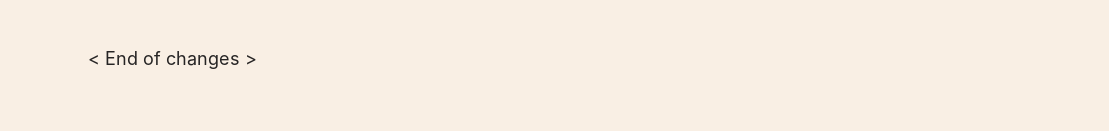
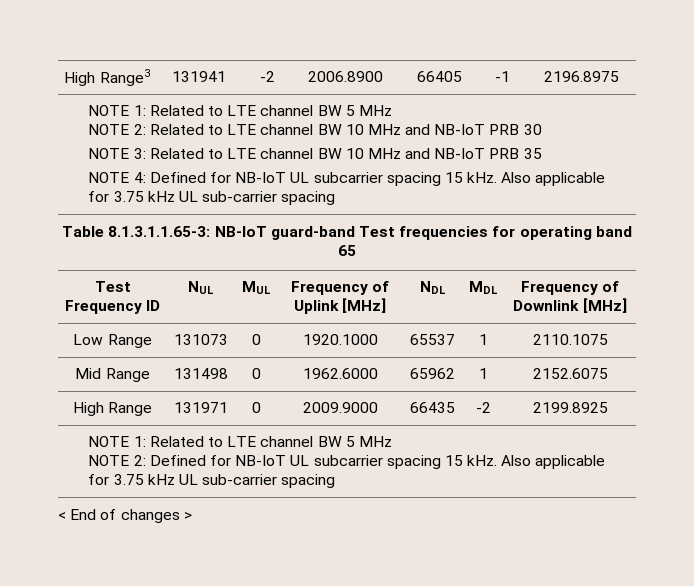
(88, 60) none -> [64,69,150,86] [172,71,226,82] [259,71,275,82] [308,71,383,82] [416,71,462,82] [495,71,510,82] [543,71,619,82] [88,105,392,116] [88,124,542,135] [88,148,542,159] [88,172,606,186] [88,191,336,205] [62,226,632,240] [338,245,356,256] [94,281,131,292] [64,300,161,314] [188,281,213,294] [242,281,270,294] [290,281,390,295] [293,298,387,314] [419,281,445,294] [469,281,497,294] [520,281,620,295] [513,298,627,313] [73,334,152,348] [173,334,228,345] [251,334,261,345] [302,334,378,345] [409,334,455,345] [478,334,488,345] [532,334,608,345] [75,368,150,382] [173,368,228,379] [251,368,261,379] [302,368,378,379] [409,368,455,379] [478,368,488,379] [532,368,608,379] [72,402,153,416] [173,402,228,413] [251,402,261,413] [302,402,378,413] [409,402,455,413] [475,402,491,413] [532,402,608,413] [88,436,392,447] [88,455,606,469] [88,474,336,488] High Range3 | 131941 | -2 | 2006.8900 | 66405 | -1 | 2196.8975 // NOTE 1: Related to LTE channel BW 5 MHz // NOTE 2: Related to LTE channel BW 10 MHz and NB-IoT PRB 30 // NOTE 3: Related to LTE channel BW 10 MHz and NB-IoT PRB 35 // NOTE 4: Defined for NB-IoT UL subcarrier spacing 15 kHz. Also applicable for 3.75 kHz UL sub-carrier spacing // Table 8.1.3.1.1.65-3: NB-IoT guard-band Test frequencies for operating band 65 // Test Frequency ID | NUL | MUL | Frequency of Uplink [MHz] | NDL | MDL | Frequency of Downlink [MHz] // Low Range | 131073 | 0 | 1920.1000 | 65537 | 1 | 2110.1075 // Mid Range | 131498 | 0 | 1962.6000 | 65962 | 1 | 2152.6075 // High Range | 131971 | 0 | 2009.9000 | 66435 | -2 | 2199.8925 // NOTE 1: Related to LTE channel BW 5 MHz // NOTE 2: Defined for NB-IoT UL subcarrier spacing 15 kHz. Also applicable for 3.75 kHz UL sub-carrier spacing //

